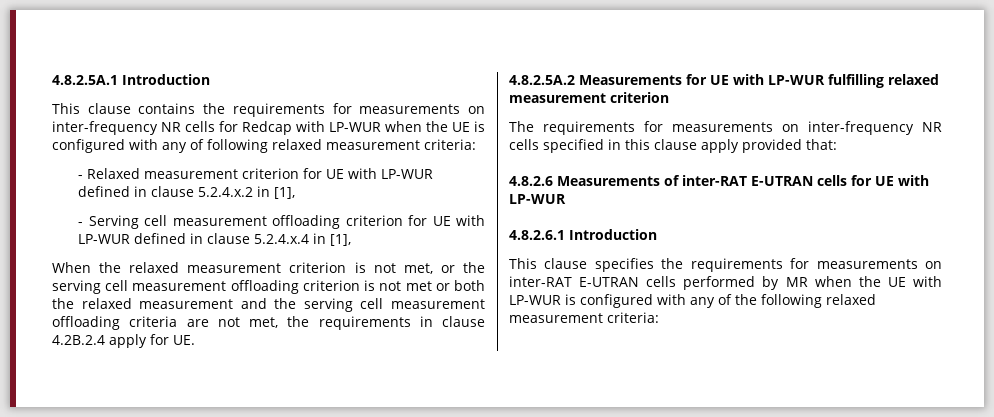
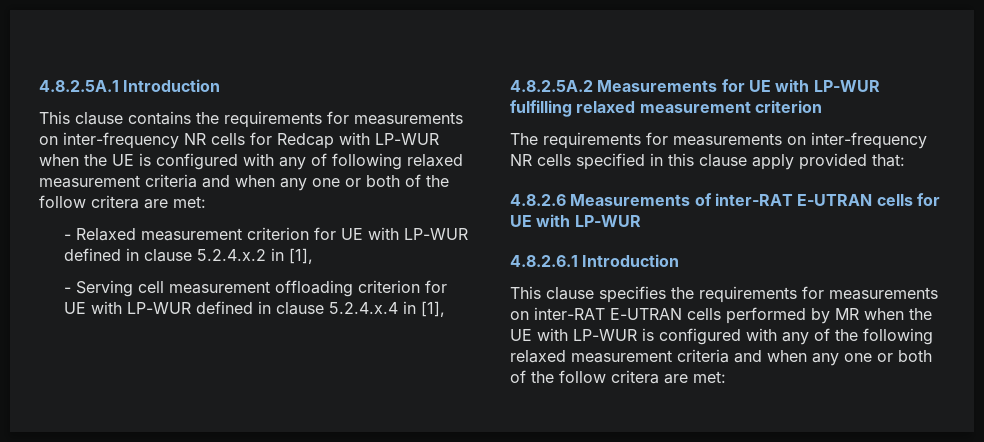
[424,139,476,150] criteria: -> [145,174,449,191] [39,195,206,209] criteria and when any one or both of the follow critera are met:
[52,262,485,274] [52,280,486,294] [52,298,485,312] [52,316,485,330] [52,334,195,348] // When the relaxed measurement criterion is not met, or the serving cell measurement offloading criterion is not met or both the relaxed measurement and the serving cell measurement offloading criteria are not met, the requirements in clause 4.2B.2.4 apply for UE. -> (446, 309) none
[607,312,659,323] criteria: -> [677,349,932,366] [510,370,726,384] criteria and when any one or both of the follow critera are met:

